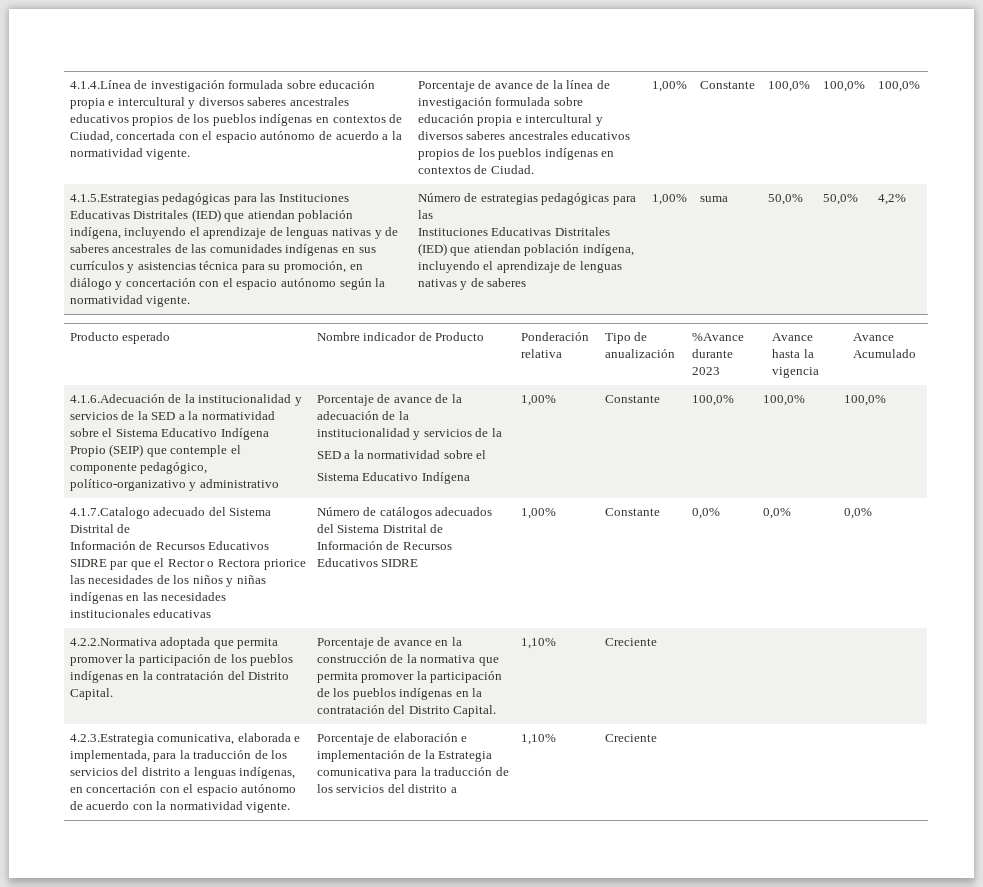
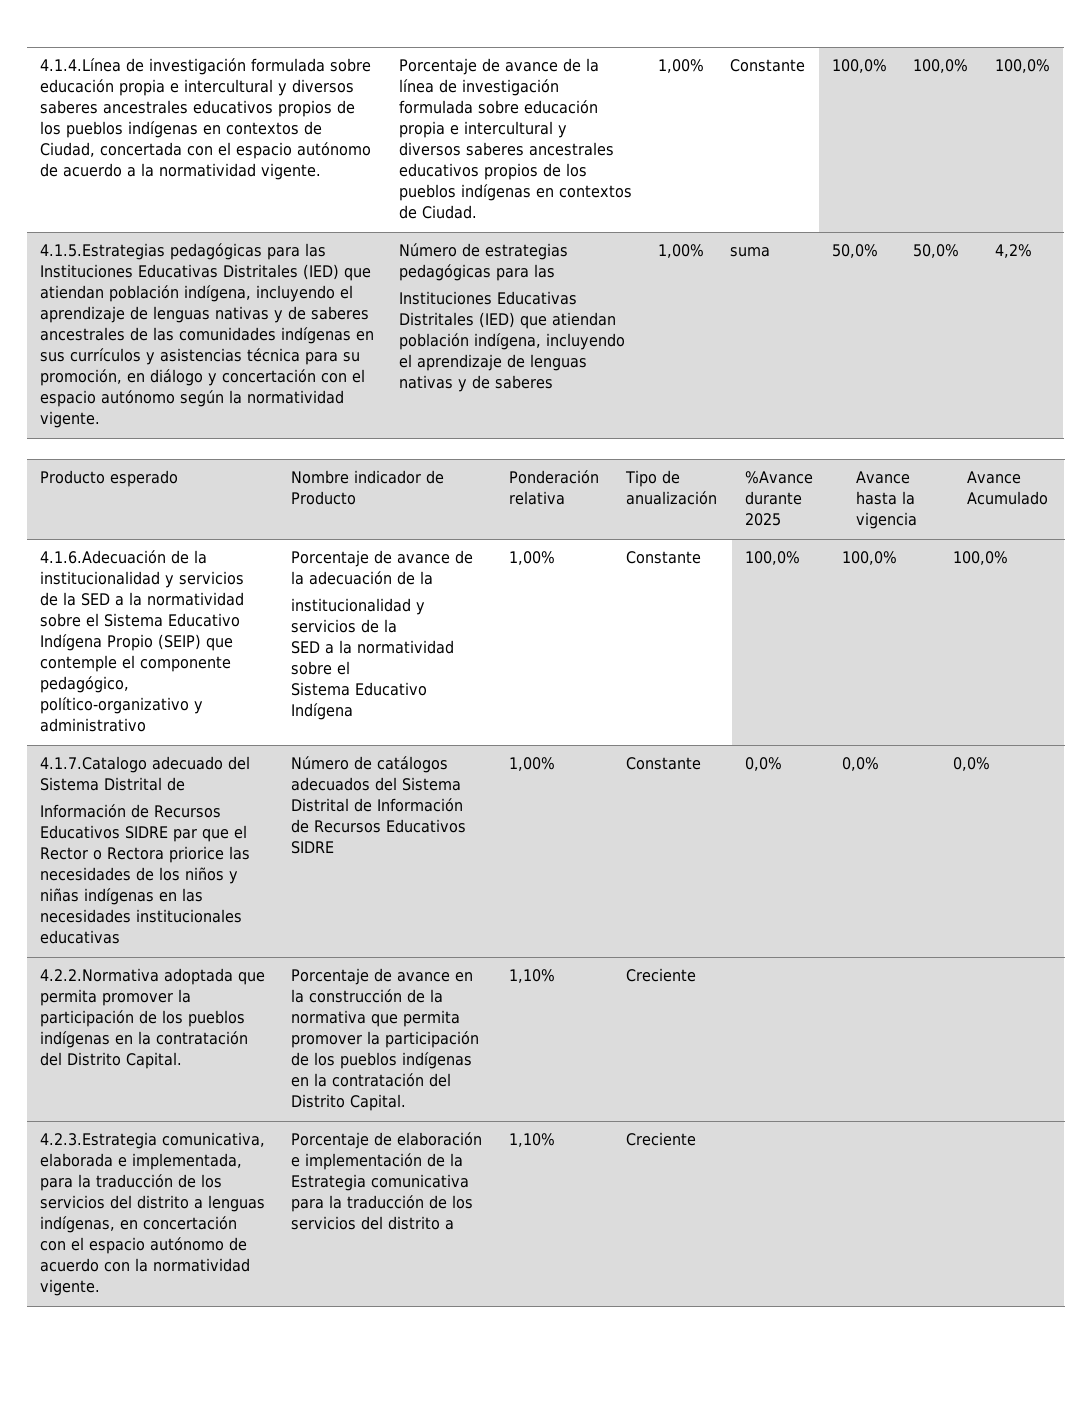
[691,367,720,375] 2023 -> [744,513,781,526] 2025

